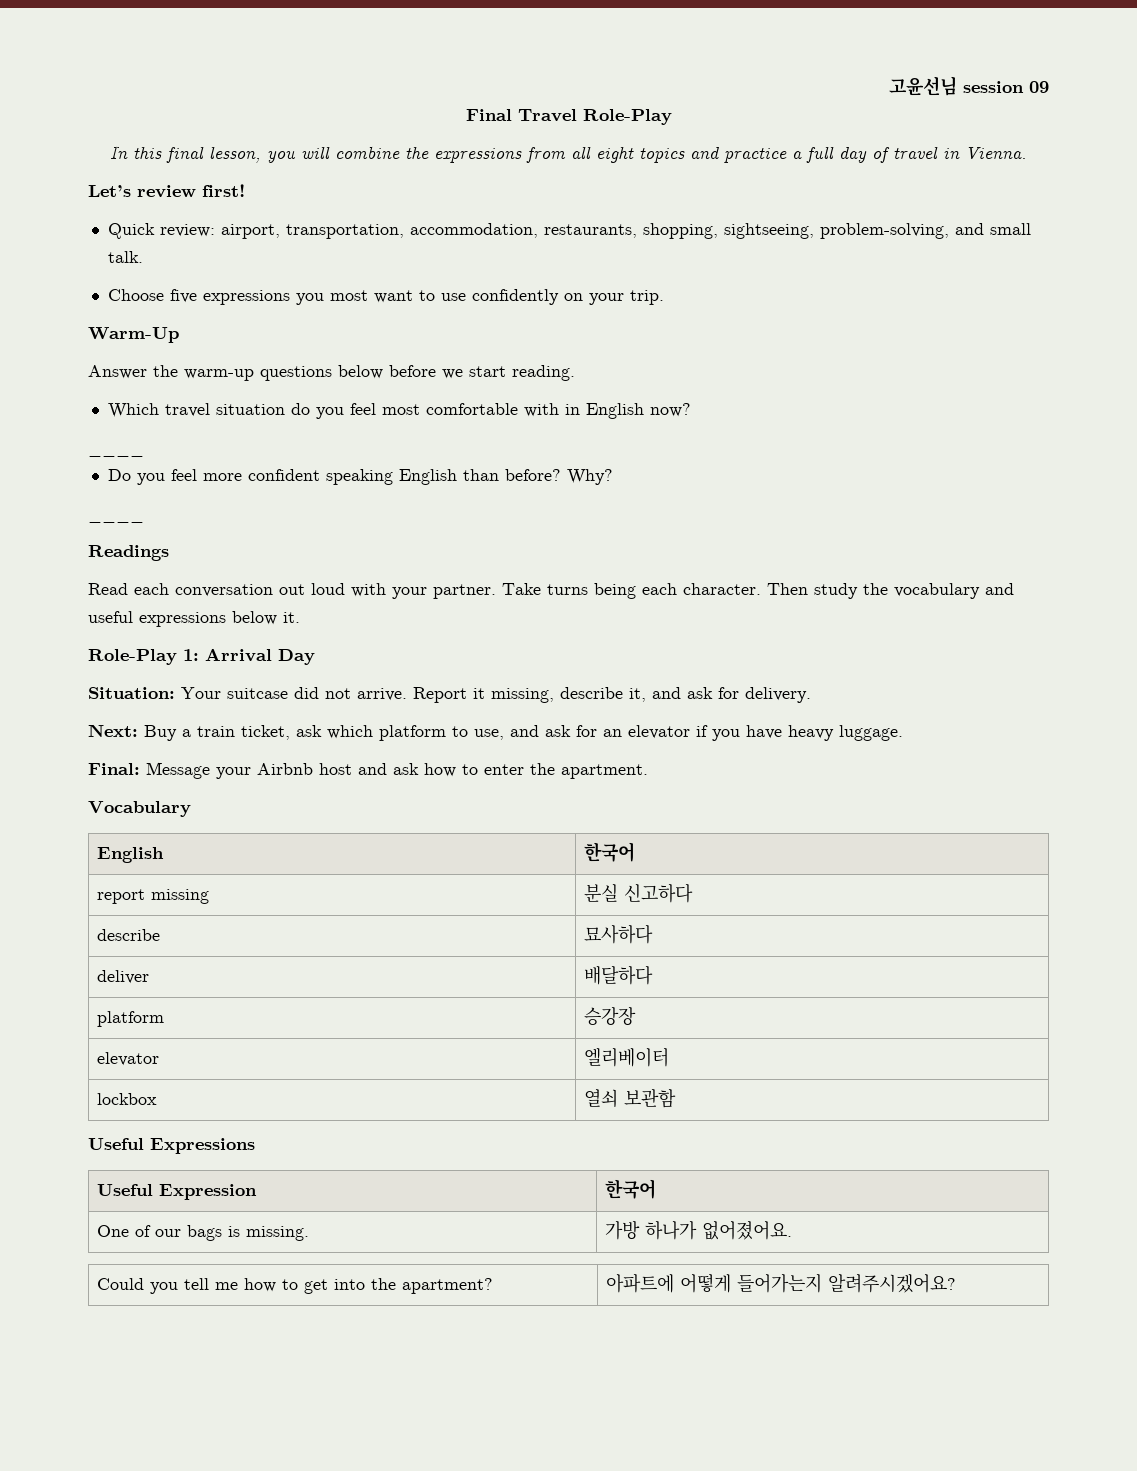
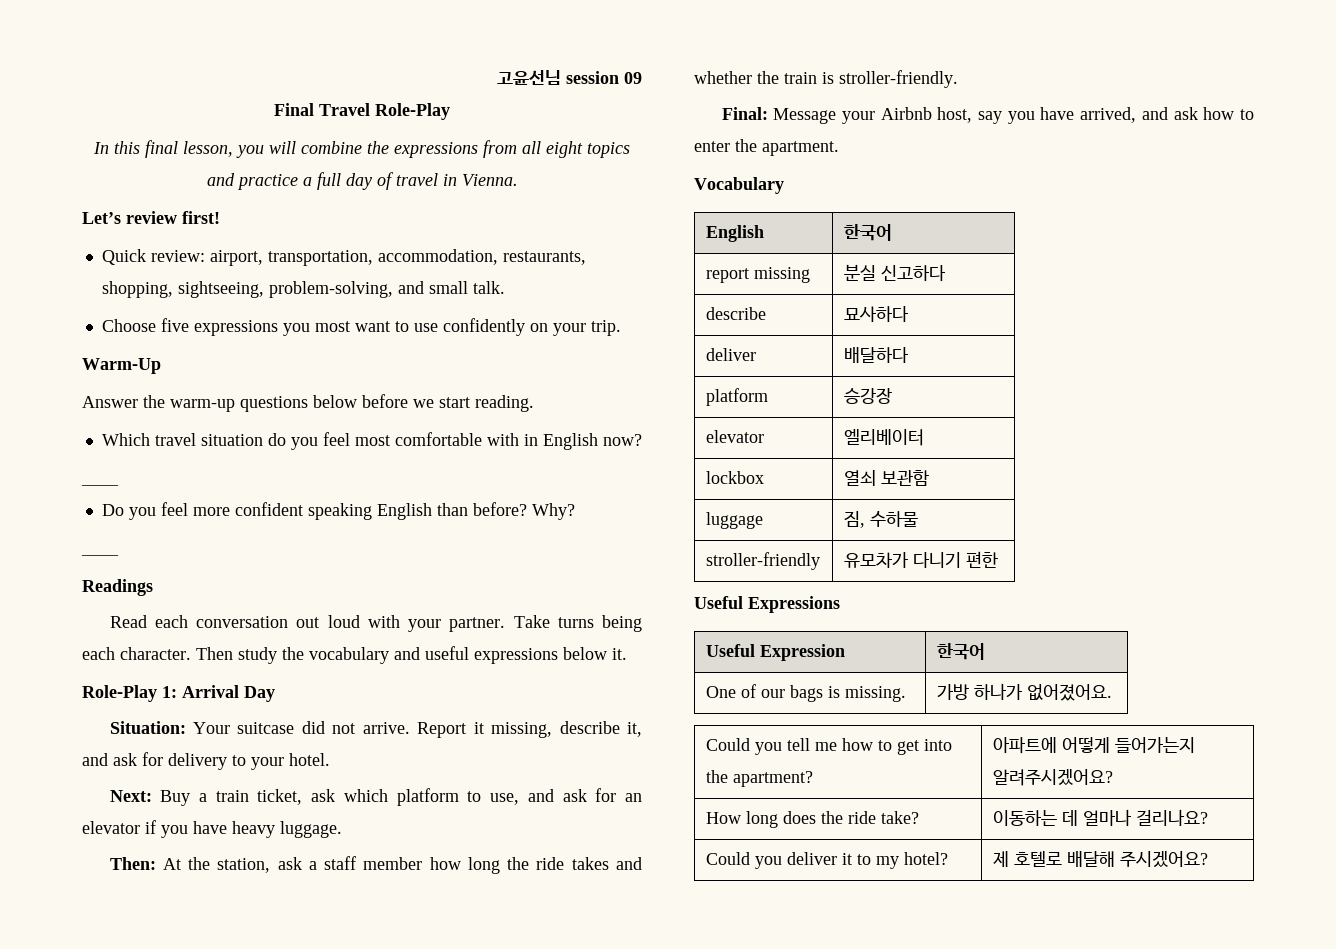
[745,687,811,703] delivery. -> [168,753,330,770] delivery to your hotel.
(903, 733) none -> [109,856,643,874] [694,70,958,88] // Then: At the station, ask a staff member how long the ride takes and whether the train is stroller-friendly.
[319,763,352,775] host -> [937,107,1137,124] host, say you have arrived,
(676, 1098) none -> [705,512,763,529] [843,511,918,528] [705,552,820,570] [843,551,998,568] // luggage | 짐, 수하물 // stroller-friendly | 유모차가 다니기 편한
(956, 1283) none -> [705,811,919,828] [992,809,1208,826] [705,852,948,869] [992,851,1208,868] // How long does the ride take? | 이동하는 데 얼마나 걸리나요? // Could you deliver it to my hotel? | 제 호텔로 배달해 주시겠어요?

